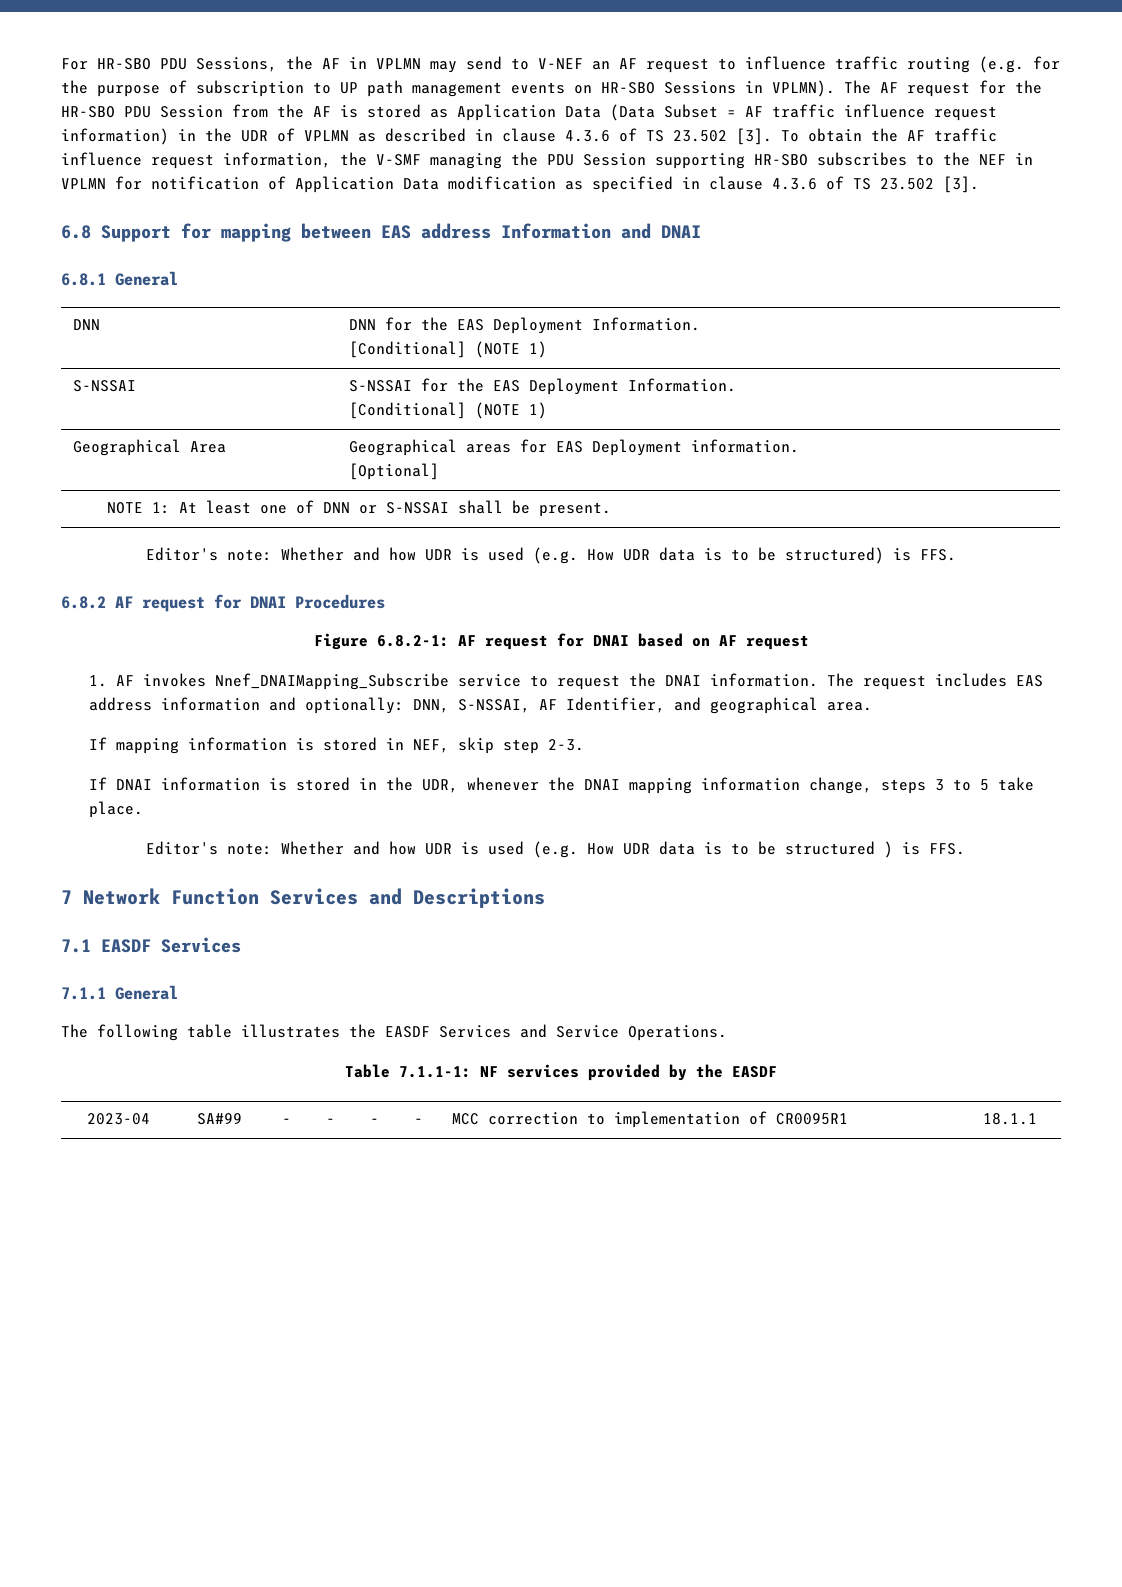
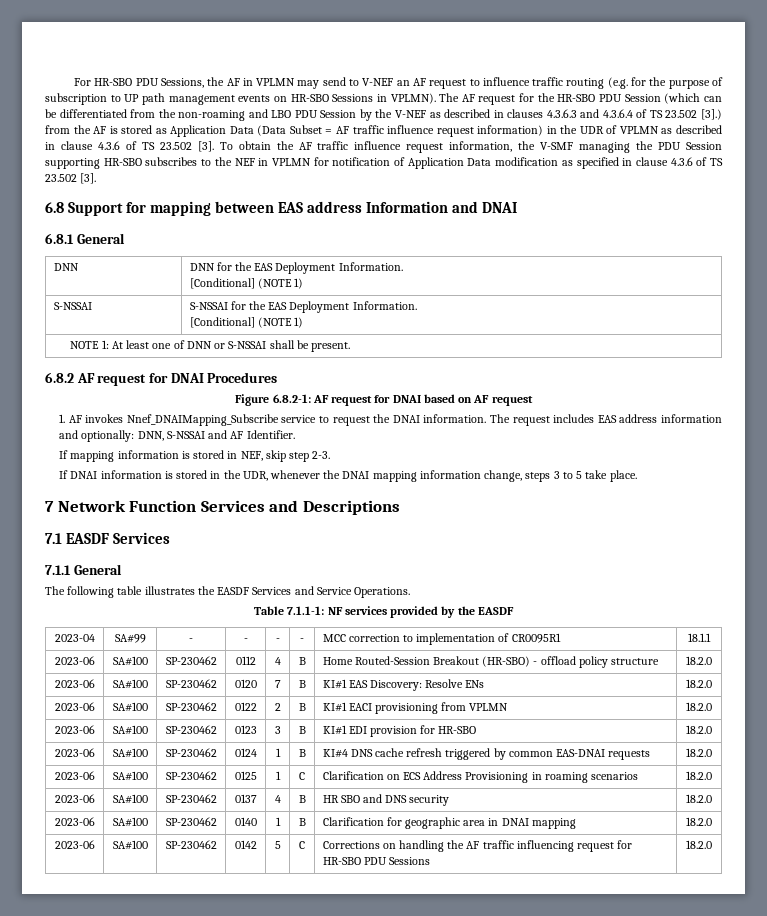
(223, 111) none -> [664,93,722,104] [45,109,722,121] (which can be differentiated from the non-roaming and LBO PDU Session by the V-NEF as described in clauses 4.3.6.3 and 4.3.6.4 of TS 23.502 [3].)
[73,439,227,456] [349,439,800,456] [349,463,440,480] // Geographical Area | Geographical areas for EAS Deployment information. // [Optional] -> (303, 322) none
[145,547,956,564] // Editor's note: Whether and how UDR is used (e.g. How UDR data is to be structured) is FFS. -> (351, 347) none
[458,697,873,714] S-NSSAI, AF Identifier, and geographical area. -> [166,430,295,439] S-NSSAI and AF Identifier.
[145,841,965,858] // Editor's note: Whether and how UDR is used (e.g. How UDR data is to be structured ) is FFS. -> (637, 476) none
(1037, 1119) none -> [54,656,95,665] [112,656,148,666] [165,656,217,665] [235,656,256,665] [274,657,281,665] [298,657,306,665] [322,656,660,668] [686,656,712,665] [54,679,95,688] [112,679,148,689] [165,679,217,688] [234,679,257,688] [274,680,281,688] [298,680,306,688] [322,679,485,691] [686,679,712,688] [54,702,95,711] [112,702,148,712] [165,702,217,711] [234,702,257,711] [274,703,281,711] [298,703,306,711] [322,702,509,714] [686,702,712,711] [54,725,95,734] [112,725,148,735] [165,725,217,734] [234,725,257,734] [274,726,281,734] [298,726,306,734] [322,725,477,737] [686,725,712,734] [54,748,95,757] [112,748,148,758] [165,748,217,757] [234,748,257,757] [275,748,281,757] [298,749,306,757] [322,748,651,760] [686,748,712,757] [54,771,95,780] [112,771,148,781] [165,771,217,780] [234,771,257,780] [275,771,281,780] [299,772,305,780] [322,771,639,783] [686,771,712,780] [54,794,95,803] [112,794,148,804] [165,794,217,803] [234,794,257,803] [274,795,281,803] [298,795,306,803] [322,794,450,806] [686,794,712,803] [54,817,95,826] [112,817,148,827] [165,817,217,826] [234,817,257,826] [275,817,281,826] [298,818,306,826] [322,817,576,829] [686,817,712,826] [54,840,95,849] [112,840,148,850] [165,840,217,849] [234,840,257,849] [274,841,281,849] [299,841,305,849] [322,840,633,852] [322,857,430,865] [686,840,712,849] // 2023-06 | SA#100 | SP-230462 | 0112 | 4 | B | Home Routed-Session Breakout (HR-SBO) - offload policy structure | 18.2.0 // 2023-06 | SA#100 | SP-230462 | 0120 | 7 | B | KI#1 EAS Discovery: Resolve ENs | 18.2.0 // 2023-06 | SA#100 | SP-230462 | 0122 | 2 | B | KI#1 EACI provisioning from VPLMN | 18.2.0 // 2023-06 | SA#100 | SP-230462 | 0123 | 3 | B | KI#1 EDI provision for HR-SBO | 18.2.0 // 2023-06 | SA#100 | SP-230462 | 0124 | 1 | B | KI#4 DNS cache refresh triggered by common EAS-DNAI requests | 18.2.0 // 2023-06 | SA#100 | SP-230462 | 0125 | 1 | C | Clarification on ECS Address Provisioning in roaming scenarios | 18.2.0 // 2023-06 | SA#100 | SP-230462 | 0137 | 4 | B | HR SBO and DNS security | 18.2.0 // 2023-06 | SA#100 | SP-230462 | 0140 | 1 | B | Clarification for geographic area in DNAI mapping | 18.2.0 // 2023-06 | SA#100 | SP-230462 | 0142 | 5 | C | Corrections on handling the AF traffic influencing request for HR-SBO PDU Sessions | 18.2.0

